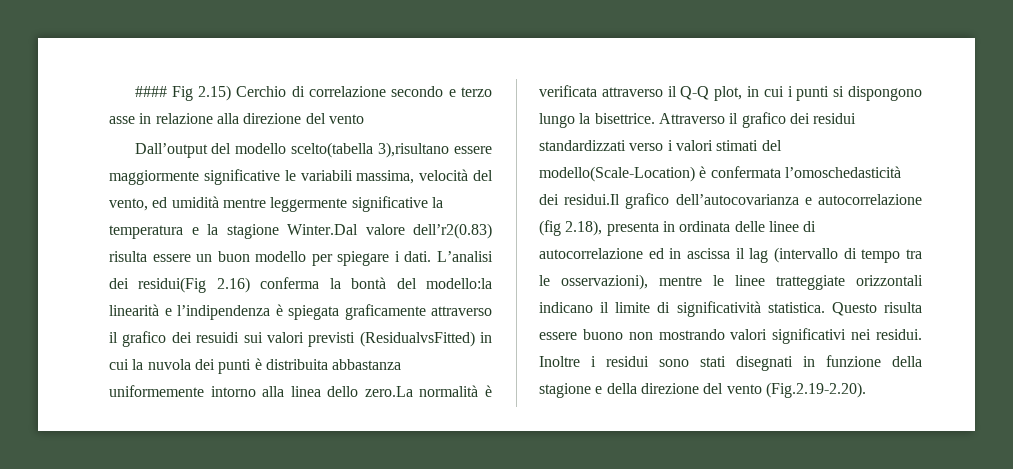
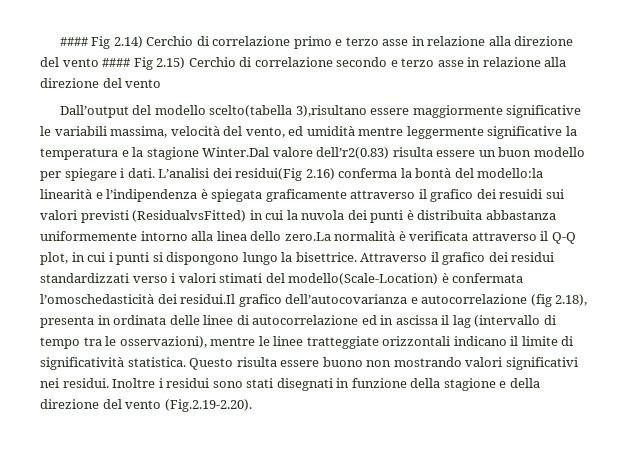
[134,86,193,101] #### Fig -> [59,36,574,49] [40,57,153,70] #### Fig 2.14) Cerchio di correlazione primo e terzo asse in relazione alla direzione del vento #### Fig

